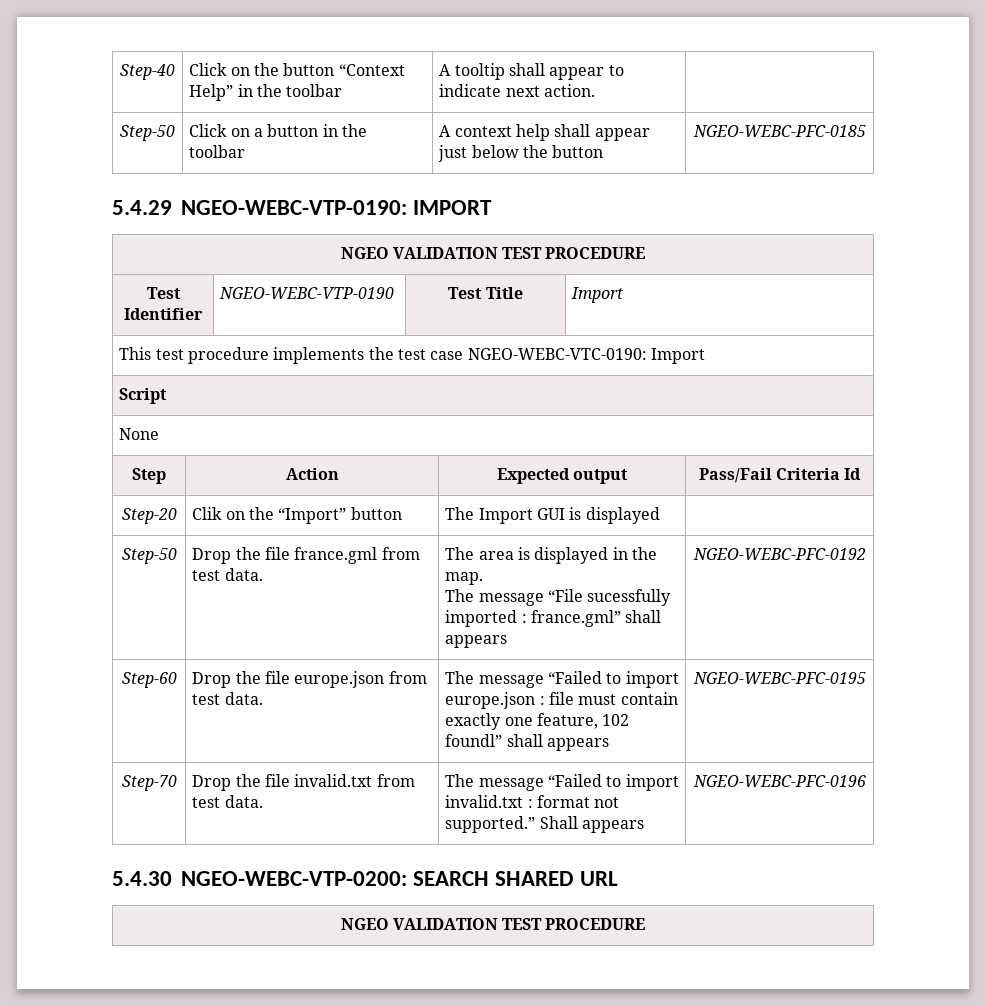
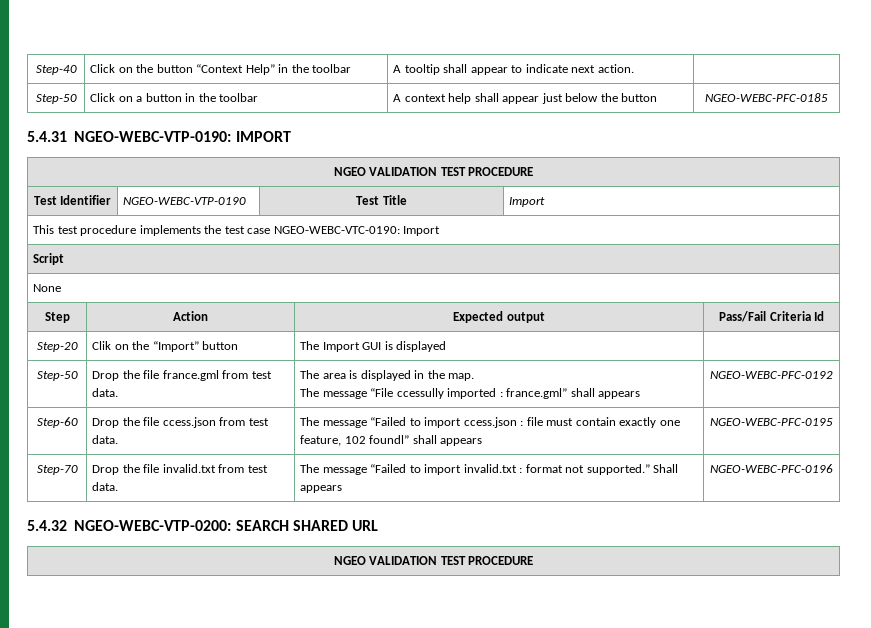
[112,200,172,215] 5.4.29 -> [27,131,67,142] 5.4.31
[587,589,672,606] sucessfully -> [396,388,444,399] ccessully
[294,671,427,688] [192,692,263,705] [445,671,679,688] [445,692,536,709] europe.json from test data. | The message “Failed to import europe.json -> [162,417,269,428] [91,435,118,444] [299,417,517,428] ccess.json from test data. | The message “Failed to import ccess.json
[112,871,172,886] 5.4.30 -> [27,520,67,531] 5.4.32

